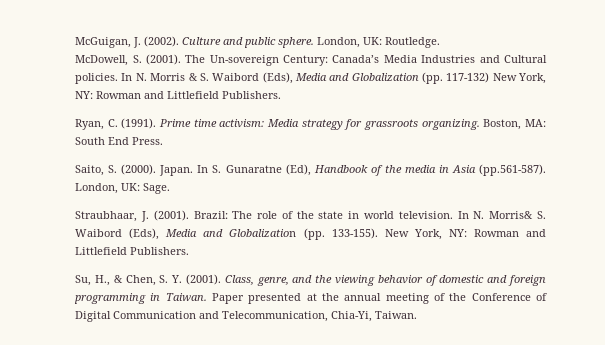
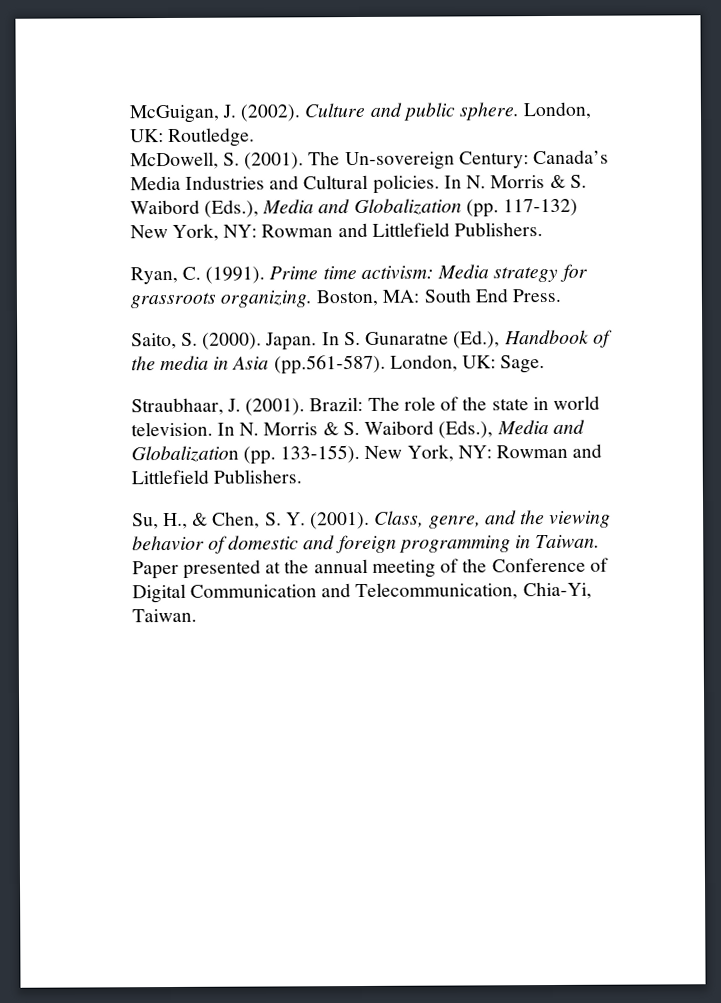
[262,72,293,84] (Eds), -> [203,199,259,218] (Eds.),
[285,164,311,176] (Ed), -> [453,330,501,349] (Ed.),
[489,211,546,219] [75,228,160,240] Morris& S. Waibord (Eds), -> [263,420,494,439] Morris & S. Waibord (Eds.),

